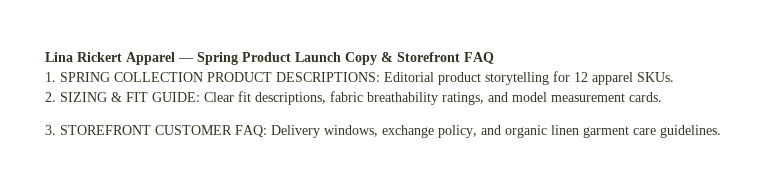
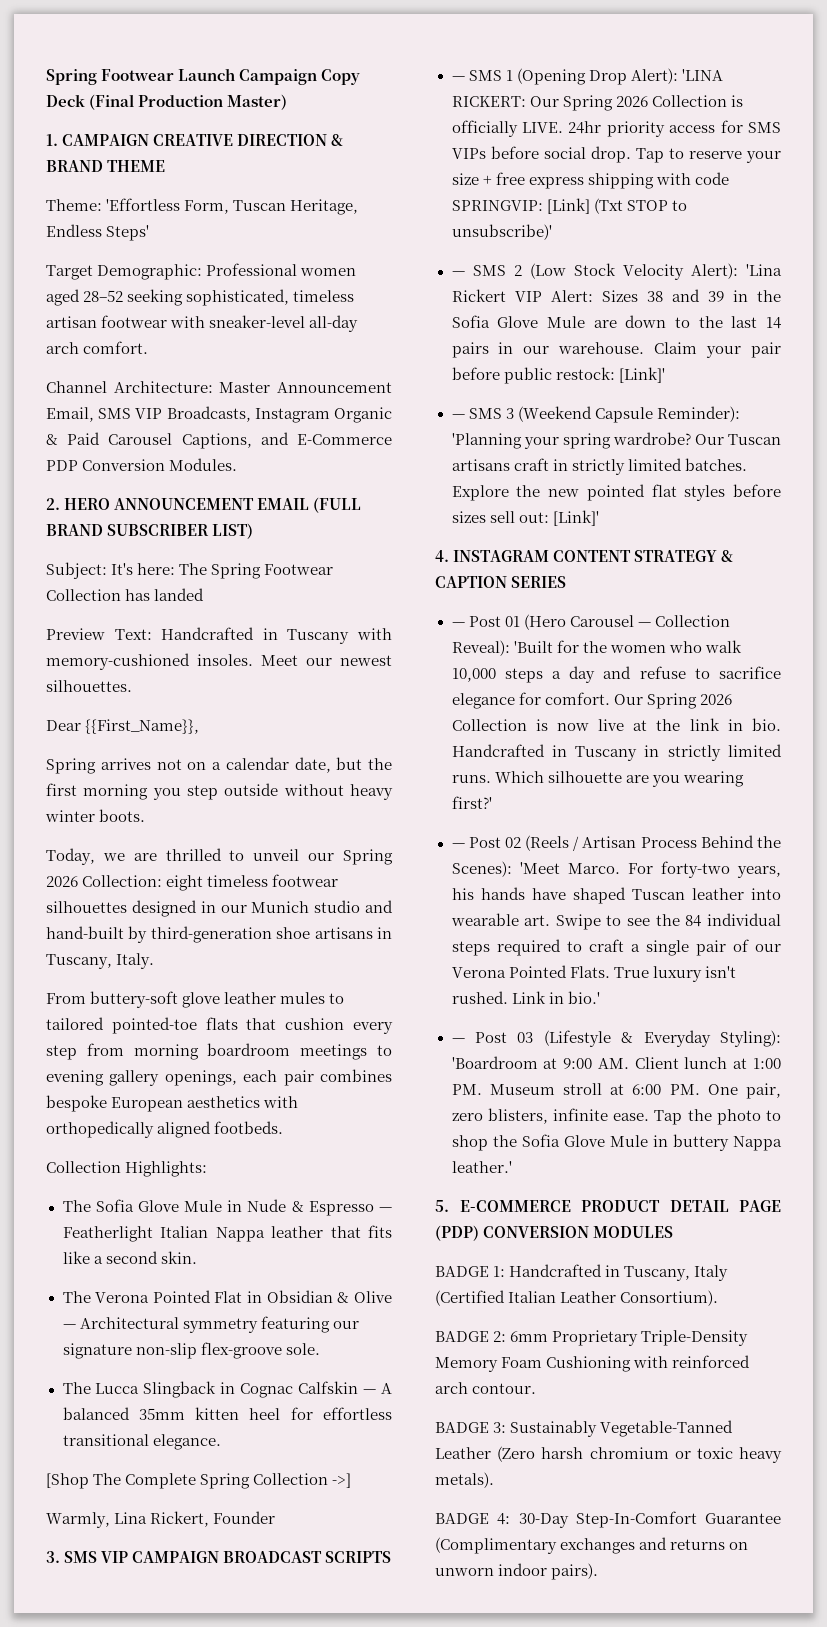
[45,52,494,65] [45,71,674,85] [45,91,662,105] [45,125,721,138] Lina Rickert Apparel — Spring Product Launch Copy & Storefront FAQ // 1. SPRING COLLECTION PRODUCT DESCRIPTIONS: Editorial product storytelling for 12 apparel SKUs. // 2. SIZING & FIT GUIDE: Clear fit descriptions, fabric breathability ratings, and model measurement cards. // 3. STOREFRONT CUSTOMER FAQ: Delivery windows, exchange policy, and organic linen garment care guidelines. -> [46,68,361,85] [46,94,288,110] [46,134,344,146] [46,160,166,172] [46,198,359,215] [46,224,150,241] [46,263,357,280] [46,289,355,306] [46,315,359,332] [46,341,149,354] [46,381,393,393] [46,406,392,423] [46,432,392,449] [46,458,238,471] [46,497,362,513] [46,523,254,539] [46,562,334,579] [46,588,205,601] [46,627,392,644] [46,653,392,670] [46,680,132,692] [46,719,200,734] [46,757,392,774] [46,783,393,800] [45,809,146,822] [46,848,393,865] [46,874,339,891] [46,900,393,917] [46,926,392,943] [46,953,155,969] [46,991,345,1008] [46,1017,394,1034] [46,1043,393,1060] [46,1069,392,1086] [46,1095,299,1112] [46,1121,284,1138] [46,1161,208,1177] [62,1199,392,1216] [62,1225,392,1242] [62,1251,197,1264] [62,1290,392,1303] [62,1316,359,1333] [62,1342,320,1359] [62,1381,393,1398] [62,1407,393,1420] [62,1434,221,1450] [46,1473,352,1489] [46,1511,276,1528] [46,1551,392,1563] [451,68,723,85] [451,95,743,111] [451,120,781,137] [451,146,781,163] [451,172,729,189] [451,198,687,214] [451,224,552,240] [451,263,782,280] [451,289,781,302] [451,315,781,329] [451,342,781,358] [451,367,665,384] [451,406,740,423] [451,432,781,449] [451,458,747,475] [451,484,781,501] [451,510,599,526] [435,550,734,562] [435,576,567,588] [451,614,730,630] [451,640,742,656] [451,666,781,683] [451,692,732,709] [451,718,781,731] [451,744,782,761] [451,771,744,787] [451,796,492,809] [451,835,781,851] [451,861,781,878] [451,887,781,904] [450,913,781,930] [451,939,781,956] [451,965,736,982] [451,991,600,1004] [451,1030,781,1047] [451,1056,781,1069] [451,1083,781,1099] [451,1108,781,1125] [451,1134,782,1151] [451,1161,512,1173] [435,1200,781,1212] [435,1225,674,1241] [435,1264,729,1281] [435,1290,719,1306] [435,1330,749,1346] [435,1355,751,1372] [435,1382,537,1394] [435,1420,734,1437] [435,1446,782,1463] [435,1472,494,1488] [435,1511,781,1528] [435,1537,749,1554] [435,1563,599,1580] Spring Footwear Launch Campaign Copy Deck (Final Production Master) // 1. CAMPAIGN CREATIVE DIRECTION & BRAND THEME // Theme: 'Effortless Form, Tuscan Heritage, Endless Steps' // Target Demographic: Professional women aged 28–52 seeking sophisticated, timeless artisan footwear with sneaker-level all-day arch comfort. // Channel Architecture: Master Announcement Email, SMS VIP Broadcasts, Instagram Organic & Paid Carousel Captions, and E-Commerce PDP Conversion Modules. // 2. HERO ANNOUNCEMENT EMAIL (FULL BRAND SUBSCRIBER LIST) // Subject: It's here: The Spring Footwear Collection has landed // Preview Text: Handcrafted in Tuscany with memory-cushioned insoles. Meet our newest silhouettes. // Dear {{First_Name}}, // Spring arrives not on a calendar date, but the first morning you step outside without heavy winter boots. // Today, we are thrilled to unveil our Spring 2026 Collection: eight timeless footwear silhouettes designed in our Munich studio and hand-built by third-generation shoe artisans in Tuscany, Italy. // From buttery-soft glove leather mules to tailored pointed-toe flats that cushion every step from morning boardroom meetings to evening gallery openings, each pair combines bespoke European aesthetics with orthopedically aligned footbeds. // Collection Highlights: // The Sofia Glove Mule in Nude & Espresso — Featherlight Italian Nappa leather that fits like a second skin. // The Verona Pointed Flat in Obsidian & Olive — Architectural symmetry featuring our signature non-slip flex-groove sole. // The Lucca Slingback in Cognac Calfskin — A balanced 35mm kitten heel for effortless transitional elegance. // [Shop The Complete Spring Collection ->] // Warmly, Lina Rickert, Founder // 3. SMS VIP CAMPAIGN BROADCAST SCRIPTS // — SMS 1 (Opening Drop Alert): 'LINA RICKERT: Our Spring 2026 Collection is officially LIVE. 24hr priority access for SMS VIPs before social drop. Tap to reserve your size + free express shipping with code SPRINGVIP: [Link] (Txt STOP to unsubscribe)' // — SMS 2 (Low Stock Velocity Alert): 'Lina Rickert VIP Alert: Sizes 38 and 39 in the Sofia Glove Mule are down to the last 14 pairs in our warehouse. Claim your pair before public restock: [Link]' // — SMS 3 (Weekend Capsule Reminder): 'Planning your spring wardrobe? Our Tuscan artisans craft in strictly limited batches. Explore the new pointed flat styles before sizes sell out: [Link]' // 4. INSTAGRAM CONTENT STRATEGY & CAPTION SERIES // — Post 01 (Hero Carousel — Collection Reveal): 'Built for the women who walk 10,000 steps a day and refuse to sacrifice elegance for comfort. Our Spring 2026 Collection is now live at the link in bio. Handcrafted in Tuscany in strictly limited runs. Which silhouette are you wearing first?' // — Post 02 (Reels / Artisan Process Behind the Scenes): 'Meet Marco. For forty-two years, his hands have shaped Tuscan leather into wearable art. Swipe to see the 84 individual steps required to craft a single pair of our Verona Pointed Flats. True luxury isn't rushed. Link in bio.' // — Post 03 (Lifestyle & Everyday Styling): 'Boardroom at 9:00 AM. Client lunch at 1:00 PM. Museum stroll at 6:00 PM. One pair, zero blisters, infinite ease. Tap the photo to shop the Sofia Glove Mule in buttery Nappa leather.' // 5. E-COMMERCE PRODUCT DETAIL PAGE (PDP) CONVERSION MODULES // BADGE 1: Handcrafted in Tuscany, Italy (Certified Italian Leather Consortium). // BADGE 2: 6mm Proprietary Triple-Density Memory Foam Cushioning with reinforced arch contour. // BADGE 3: Sustainably Vegetable-Tanned Leather (Zero harsh chromium or toxic heavy metals). // BADGE 4: 30-Day Step-In-Comfort Guarantee (Complimentary exchanges and returns on unworn indoor pairs).

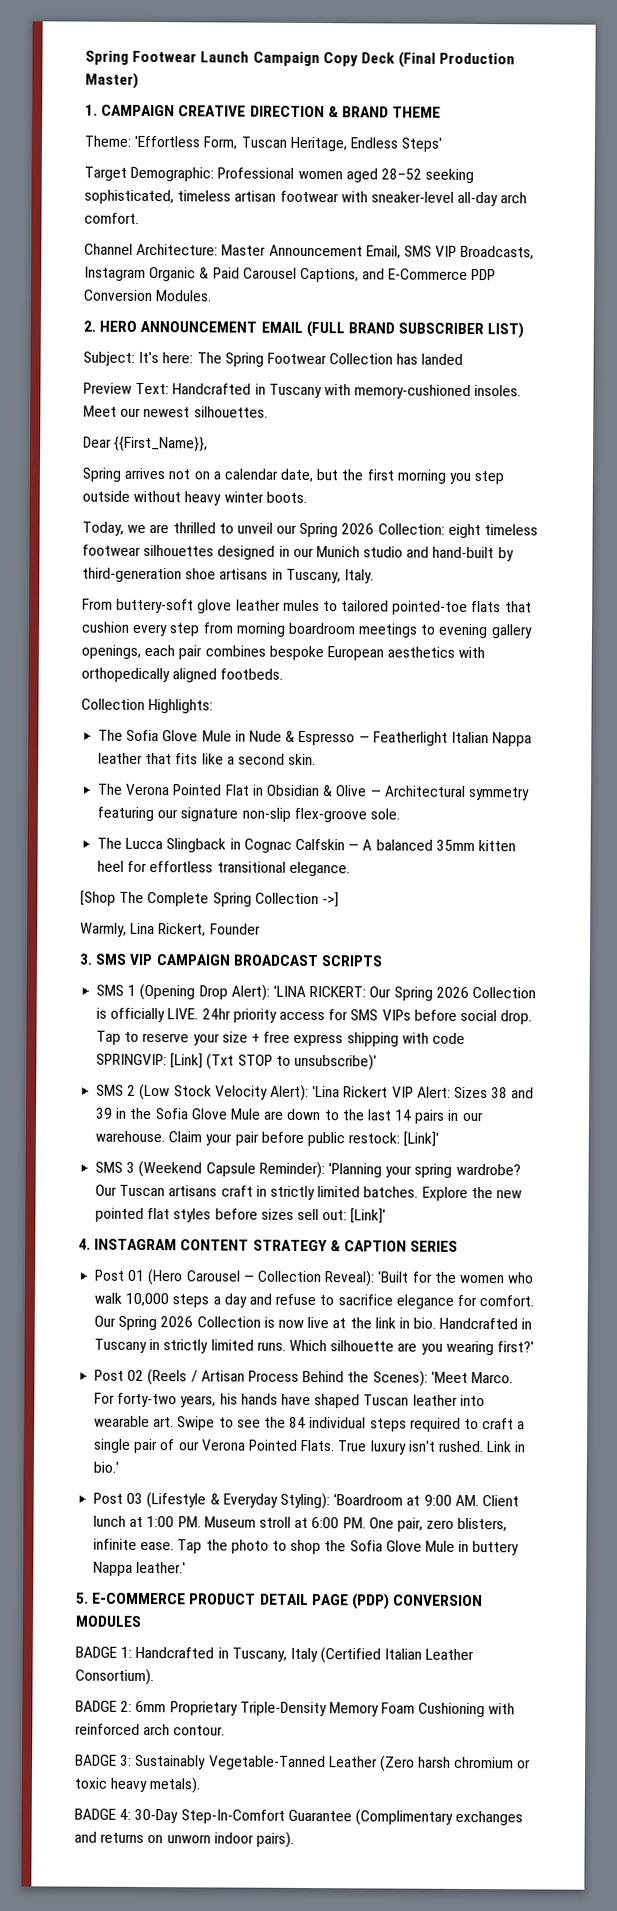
[451,76,465,81] — -> (383, 961) none
[451,271,465,276] — -> (377, 1062) none
[451,414,465,419] — -> (440, 1139) none
[451,622,465,627] — -> (459, 1246) none
[451,843,465,848] — -> (534, 1347) none
[451,1038,465,1043] — -> (120, 1467) none

